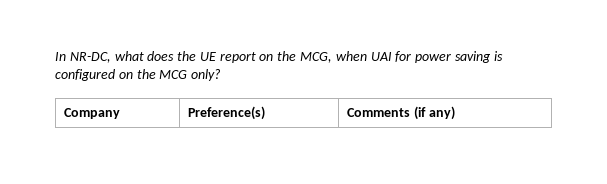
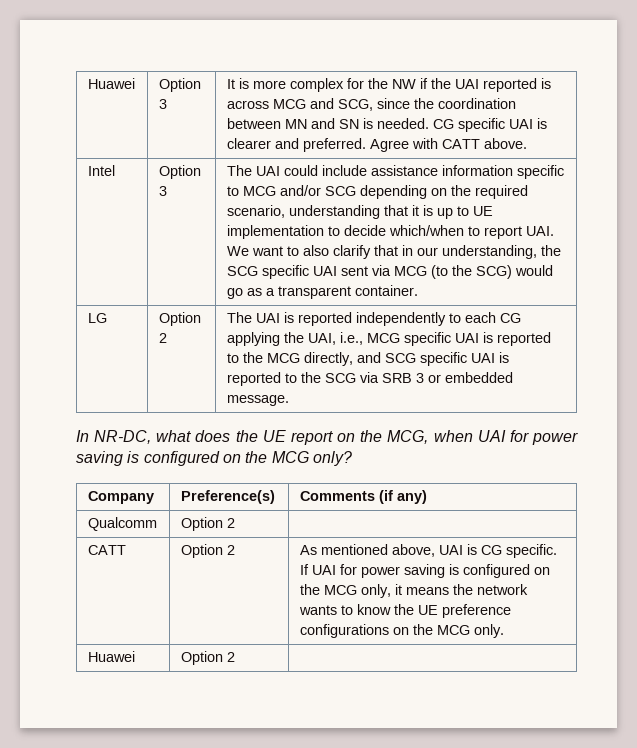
(55, 56) none -> [87,78,135,89] [158,78,201,92] [158,99,167,109] [226,78,551,92] [226,98,516,111] [226,118,547,132] [226,138,527,152] [87,165,115,176] [158,165,201,179] [158,186,167,196] [226,165,564,179] [226,185,528,199] [226,205,493,219] [226,225,554,239] [226,245,561,259] [226,265,553,279] [226,285,418,299] [87,313,107,323] [158,312,201,326] [158,333,167,343] [226,312,521,326] [226,332,551,346] [226,352,509,366] [226,372,513,386] [226,395,289,406] Huawei | Option 3 | It is more complex for the NW if the UAI reported is across MCG and SCG, since the coordination between MN and SN is needed. CG specific UAI is clearer and preferred. Agree with CATT above. // Intel | Option 3 | The UAI could include assistance information specific to MCG and/or SCG depending on the required scenario, understanding that it is up to UE implementation to decide which/when to report UAI. We want to also clarify that in our understanding, the SCG specific UAI sent via MCG (to the SCG) would go as a transparent container. // LG | Option 2 | The UAI is reported independently to each CG applying the UAI, i.e., MCG specific UAI is reported to the MCG directly, and SCG specific UAI is reported to the SCG via SRB 3 or embedded message. //
(455, 113) none -> [87,517,157,531] [180,517,235,531] [87,545,126,555] [180,544,235,558] [299,544,557,558] [299,564,550,578] [299,584,528,598] [298,604,511,618] [299,624,504,638] [87,651,135,662] [180,651,235,665] // Qualcomm | Option 2 | // CATT | Option 2 | As mentioned above, UAI is CG specific. If UAI for power saving is configured on the MCG only, it means the network wants to know the UE preference configurations on the MCG only. // Huawei | Option 2 |

